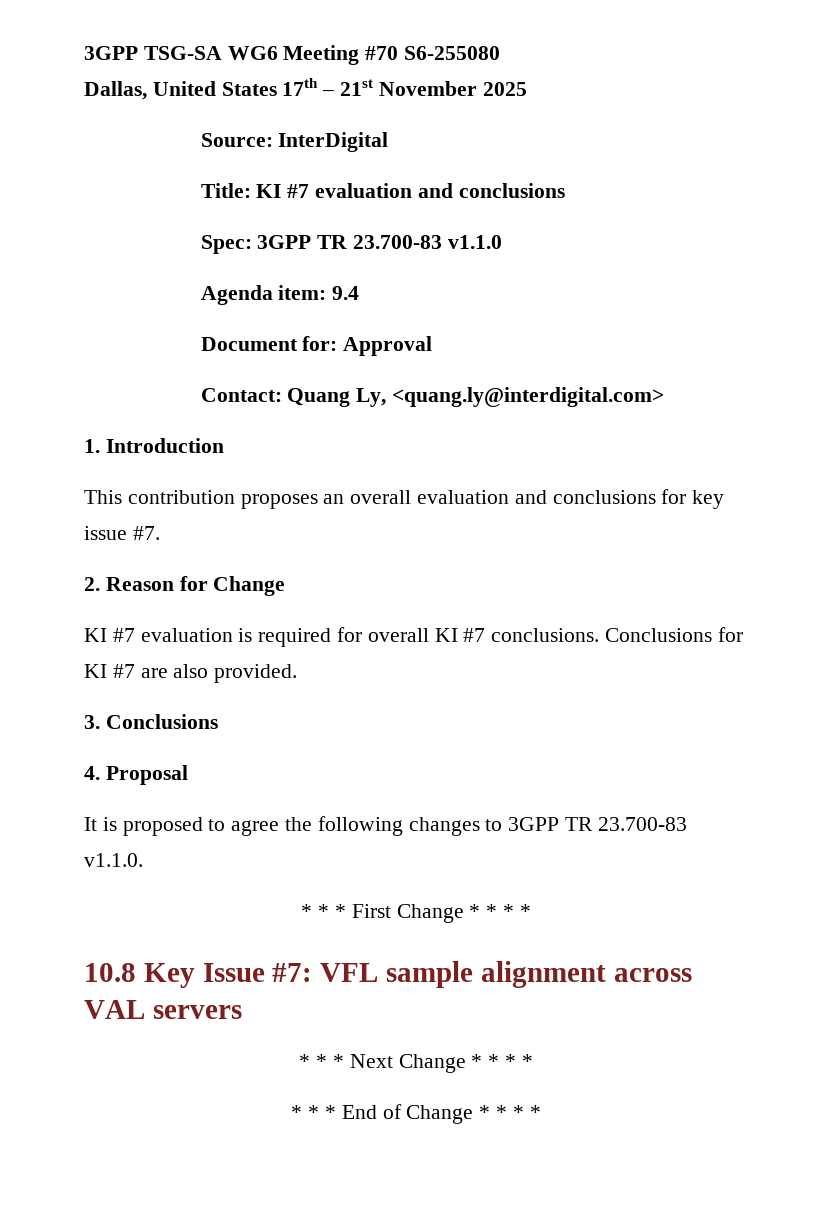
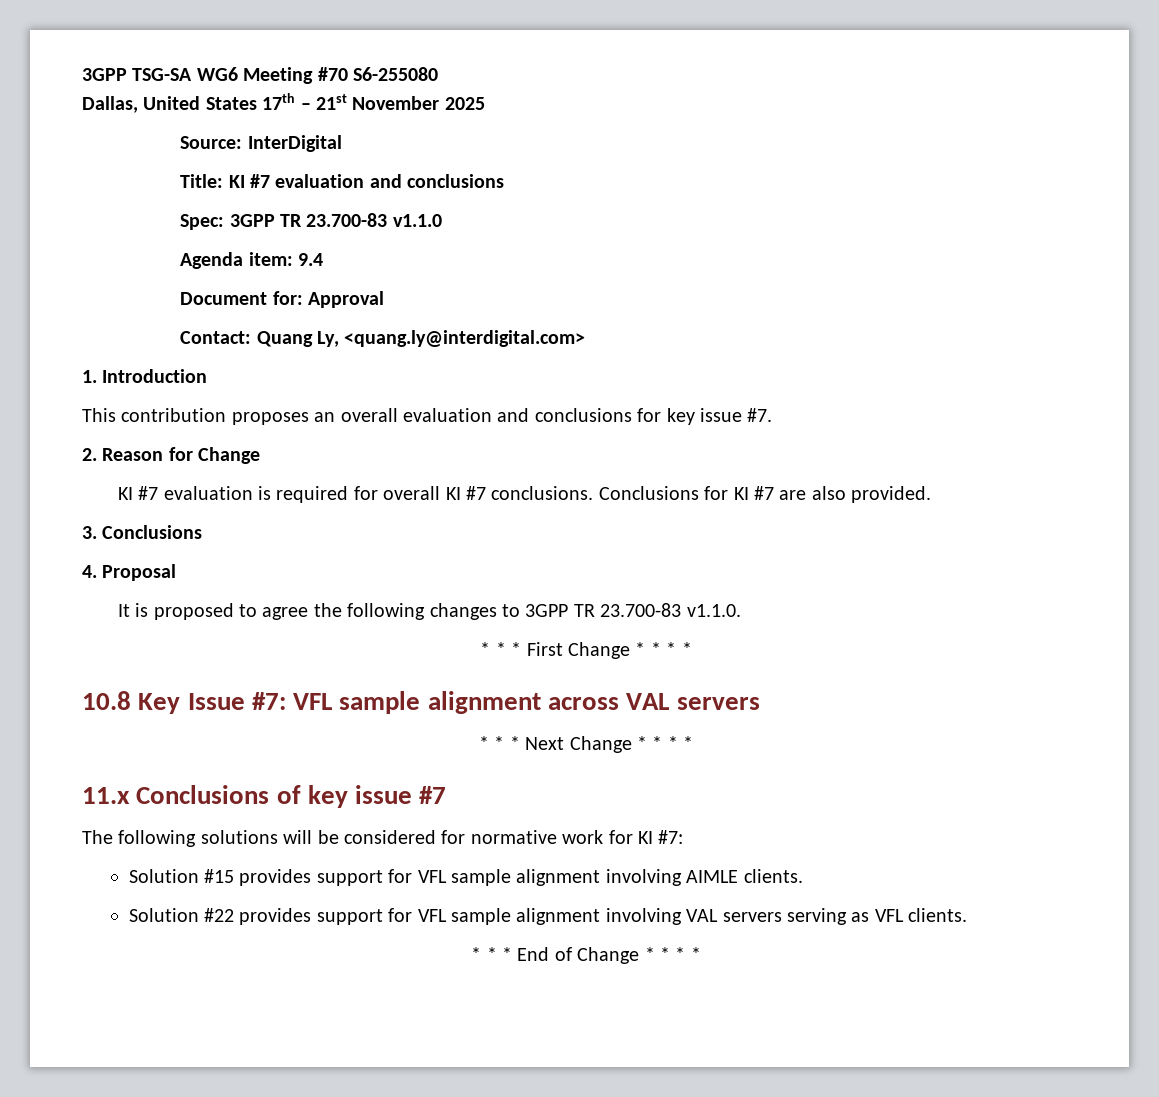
(533, 1061) none -> [82,785,447,808] [82,830,684,847] [128,869,803,886] [128,908,968,925] // 11.x Conclusions of key issue #7 // The following solutions will be considered for normative work for KI #7: // Solution #15 provides support for VFL sample alignment involving AIMLE clients. // Solution #22 provides support for VFL sample alignment involving VAL servers serving as VFL clients.

